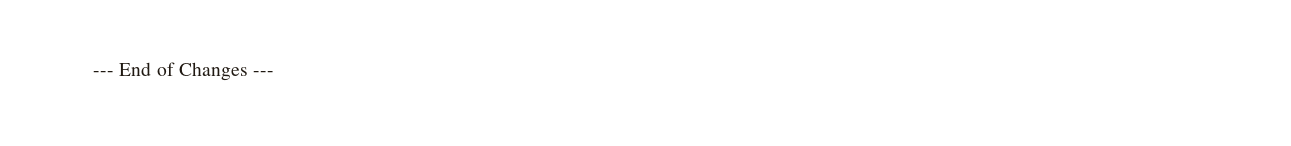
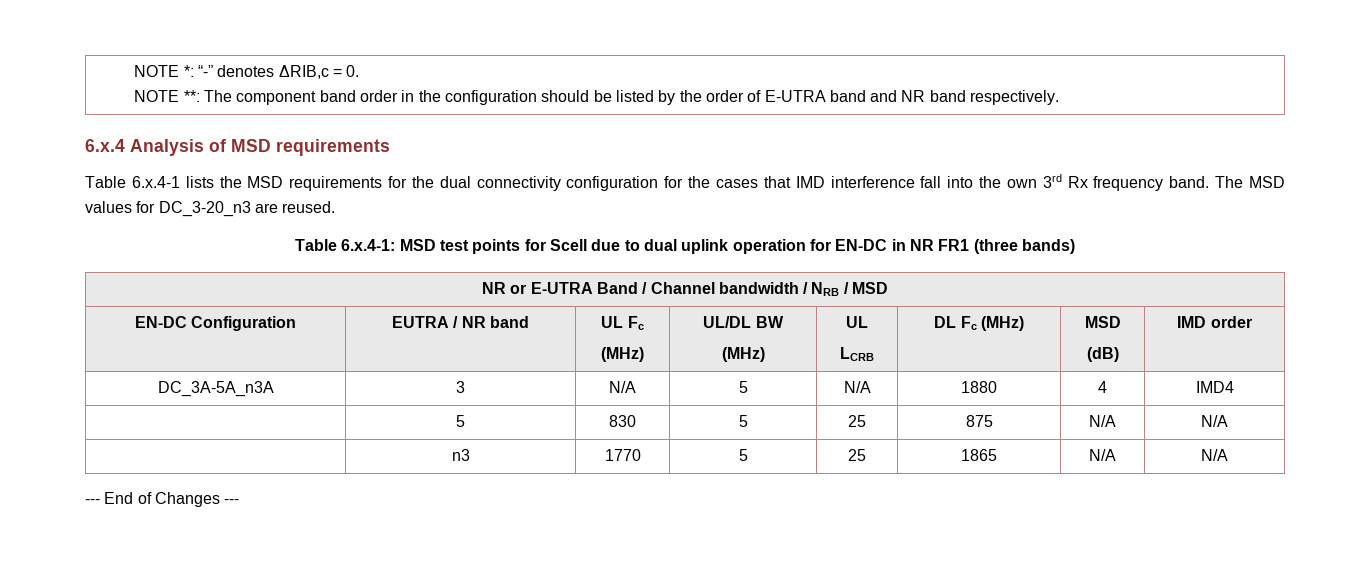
(93, 73) none -> [134,65,360,79] [134,90,1060,105] [85,139,390,156] [85,174,1285,191] [85,201,336,217] [295,239,1075,254] [481,282,889,296] [134,316,297,331] [392,316,529,328] [601,316,644,330] [601,347,644,362] [703,316,784,328] [721,347,765,362] [846,316,868,328] [840,347,874,361] [934,316,1024,331] [1084,316,1121,328] [1086,347,1119,362] [1177,316,1252,328] [157,381,274,397] [456,381,465,393] [609,381,636,393] [738,381,748,393] [843,381,871,393] [961,381,997,393] [1098,381,1107,393] [1195,381,1234,393] [456,415,465,427] [609,415,636,427] [738,415,748,427] [848,415,866,427] [965,415,993,427] [1089,415,1116,427] [1201,415,1228,427] [451,449,470,461] [604,449,641,461] [738,449,748,461] [848,449,866,461] [961,449,997,461] [1089,449,1116,461] [1201,449,1228,461] NOTE *: “-” denotes ΔRIB,c = 0. // NOTE **: The component band order in the configuration should be listed by the order of E-UTRA band and NR band respectively. // 6.x.4 Analysis of MSD requirements // Table 6.x.4-1 lists the MSD requirements for the dual connectivity configuration for the cases that IMD interference fall into the own 3rd Rx frequency band. The MSD values for DC_3-20_n3 are reused. // Table 6.x.4-1: MSD test points for Scell due to dual uplink operation for EN-DC in NR FR1 (three bands) // NR or E-UTRA Band / Channel bandwidth / NRB / MSD // EN-DC Configuration | EUTRA / NR band | UL Fc // (MHz) | UL/DL BW // (MHz) | UL // LCRB | DL Fc (MHz) | MSD // (dB) | IMD order // DC_3A-5A_n3A | 3 | N/A | 5 | N/A | 1880 | 4 | IMD4 // | 5 | 830 | 5 | 25 | 875 | N/A | N/A // | n3 | 1770 | 5 | 25 | 1865 | N/A | N/A //

